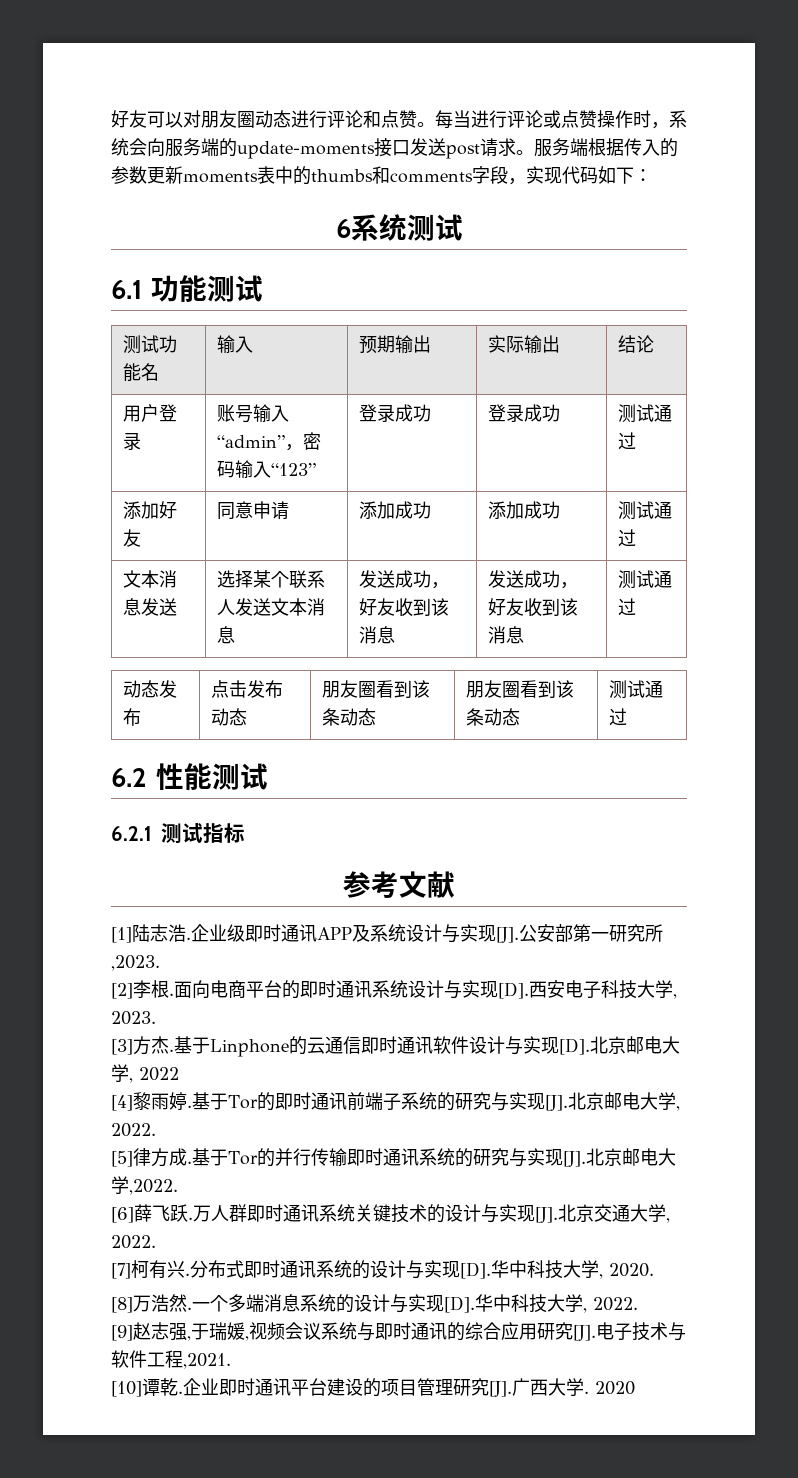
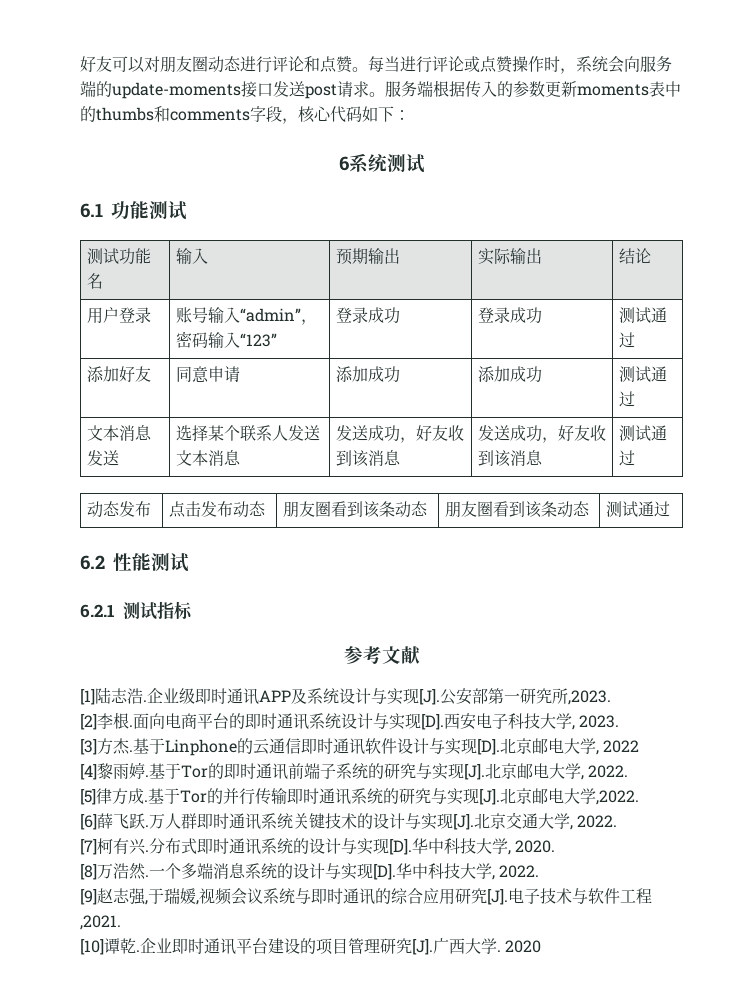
[526,166,562,184] 实现 -> [298,106,331,123] 核心

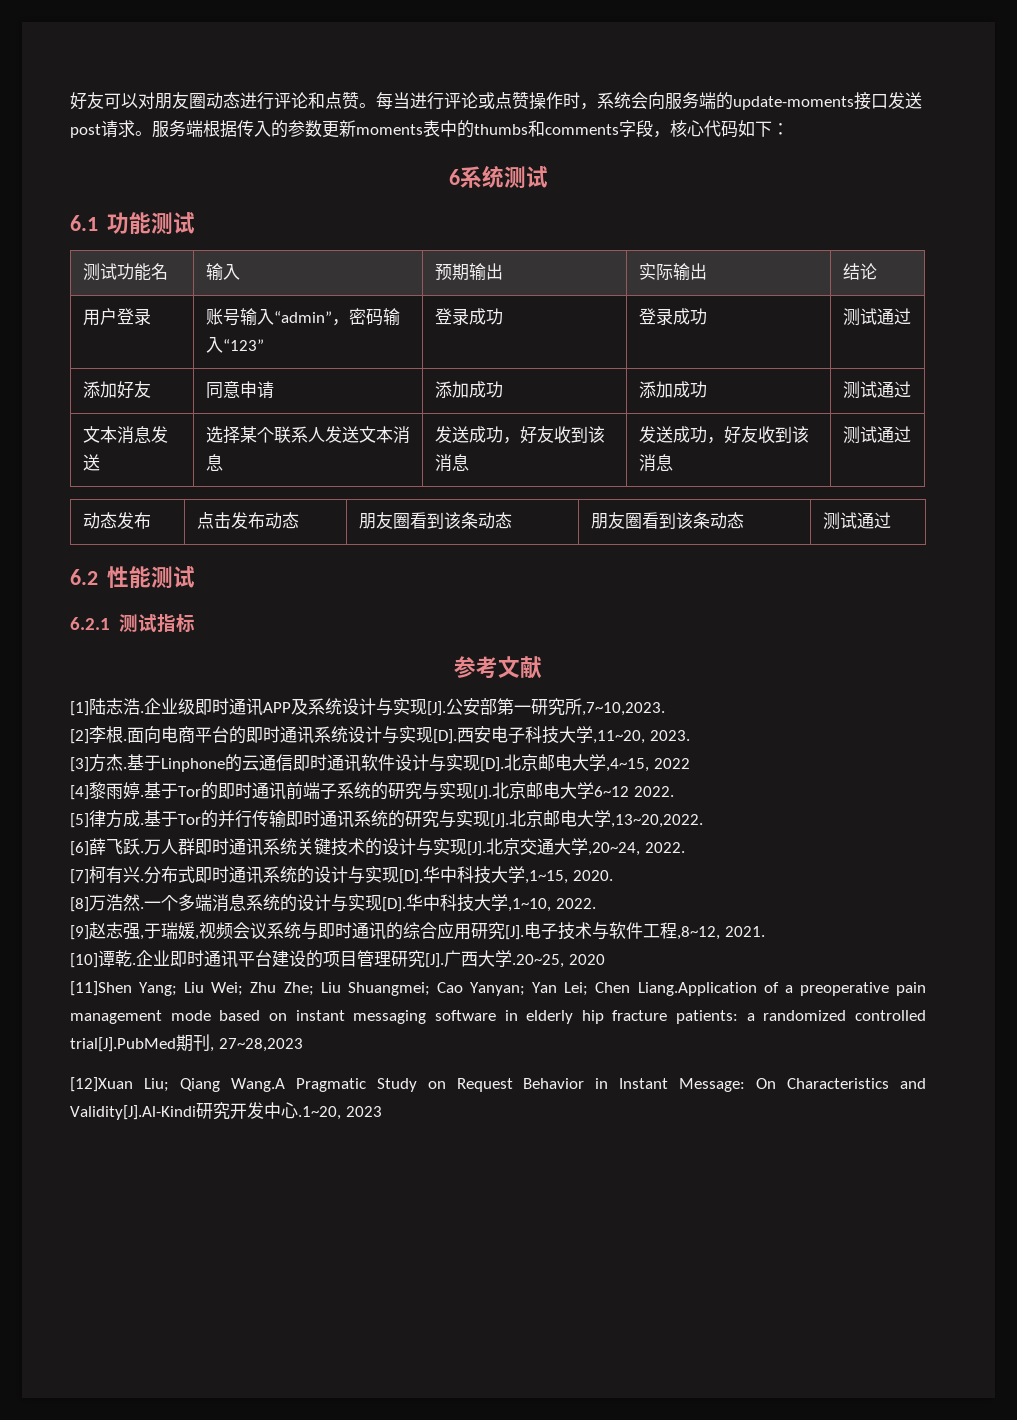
[568,690,611,705] ,2023. -> [582,702,665,716] ,7~10,2023.
[572,725,575,730] , -> [593,730,645,744] ,11~20,
[596,750,599,755] , -> [606,758,649,772] ,4~15,
[581,775,584,780] , -> [594,786,629,797] 6~12
[596,790,639,805] ,2022. -> [611,814,703,828] ,13~20,2022.
[570,825,573,830] , -> [588,842,640,856] ,20~24,
[508,850,511,855] , -> [525,870,568,884] ,1~15,
[492,875,495,880] , -> [508,898,551,912] ,1~10,
[80,915,121,930] ,2021. -> [677,926,765,940] ,8~12, 2021.
[497,950,501,952] . -> [512,954,564,968] .20~25,
(542, 946) none -> [70,981,927,996] [70,1010,926,1024] [70,1034,303,1052] [70,1077,927,1092] [70,1102,382,1120] // [11]Shen Yang; Liu Wei; Zhu Zhe; Liu Shuangmei; Cao Yanyan; Yan Lei; Chen Liang.Application of a preoperative pain management mode based on instant messaging software in elderly hip fracture patients: a randomized controlled trial[J].PubMed期刊, 27~28,2023 // [12]Xuan Liu; Qiang Wang.A Pragmatic Study on Request Behavior in Instant Message: On Characteristics and Validity[J].Al-Kindi研究开发中心.1~20, 2023

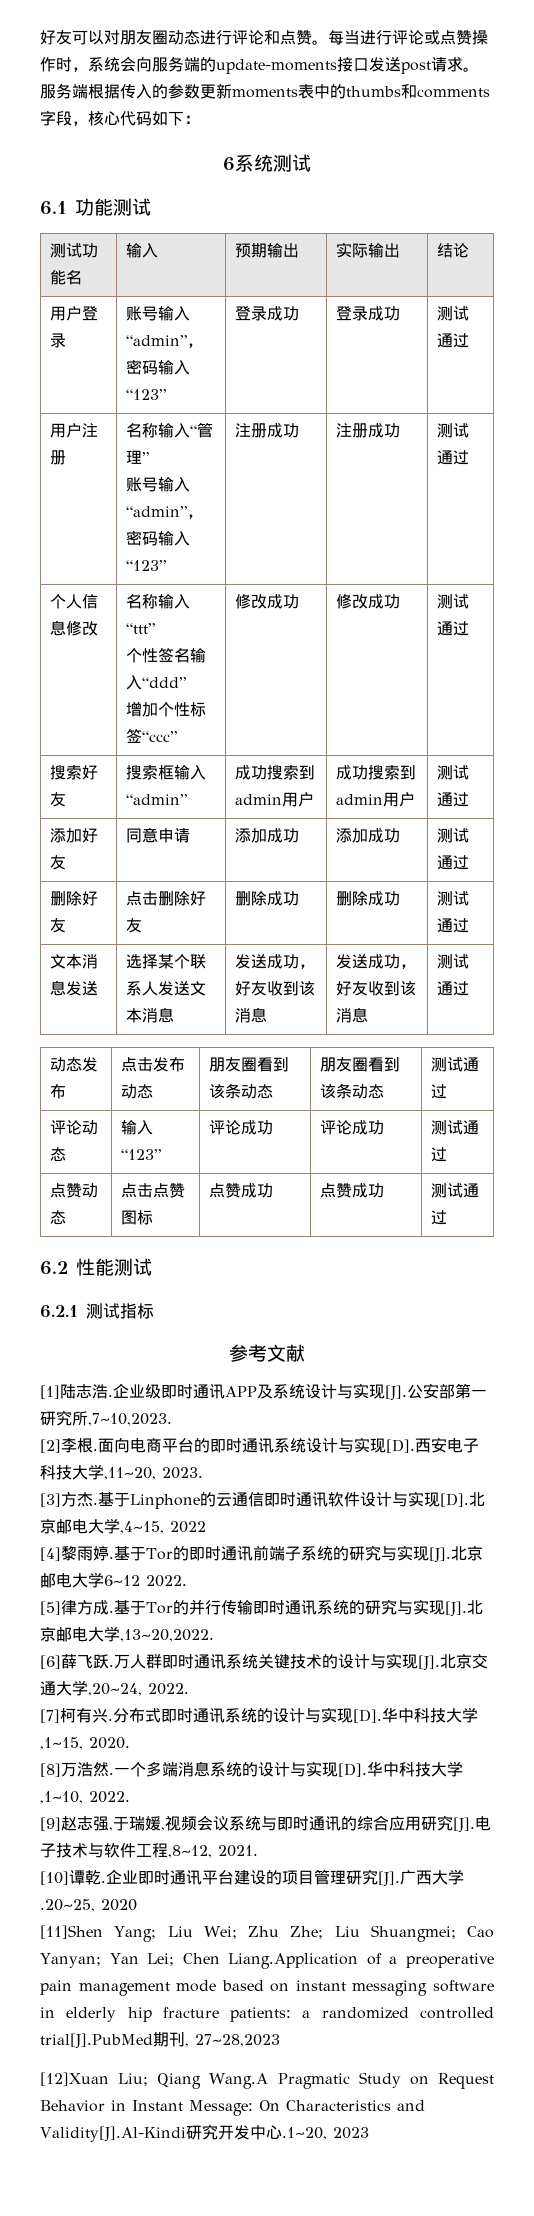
(911, 316) none -> [49,423,98,438] [49,450,66,465] [125,422,213,438] [125,450,149,464] [125,477,190,492] [125,506,203,519] [125,530,190,546] [125,560,166,571] [234,423,299,438] [335,423,400,438] [436,423,469,438] [436,450,469,465] [49,594,98,609] [49,620,98,636] [125,594,190,609] [125,623,155,634] [125,647,206,663] [125,675,186,690] [125,701,206,717] [125,728,177,743] [234,593,299,609] [335,593,400,609] [436,594,469,609] [436,621,469,636] [49,765,98,780] [49,792,66,807] [125,765,206,780] [125,794,187,805] [234,765,315,780] [234,792,314,807] [335,765,416,780] [335,792,415,807] [436,765,469,780] [436,792,469,807] // 用户注册 | 名称输入“管理” // 账号输入“admin”，密码输入“123” | 注册成功 | 注册成功 | 测试通过 // 个人信息修改 | 名称输入“ttt” // 个性签名输入“ddd” // 增加个性标签“ccc” | 修改成功 | 修改成功 | 测试通过 // 搜索好友 | 搜索框输入“admin” | 成功搜索到admin用户 | 成功搜索到admin用户 | 测试通过
(911, 389) none -> [49,891,98,906] [49,918,66,933] [125,891,206,906] [125,918,142,933] [234,891,299,906] [335,891,400,906] [436,891,469,906] [436,918,469,933] // 删除好友 | 点击删除好友 | 删除成功 | 删除成功 | 测试通过
(891, 520) none -> [49,1120,98,1135] [49,1147,66,1162] [120,1120,153,1135] [120,1149,161,1160] [208,1120,273,1135] [319,1120,384,1135] [430,1120,479,1135] [430,1147,447,1162] [49,1182,98,1198] [49,1210,66,1225] [120,1182,185,1198] [120,1210,153,1225] [208,1182,273,1198] [319,1182,384,1198] [430,1183,479,1198] [430,1210,447,1225] // 评论动态 | 输入“123” | 评论成功 | 评论成功 | 测试通过 // 点赞动态 | 点击点赞图标 | 点赞成功 | 点赞成功 | 测试通过

